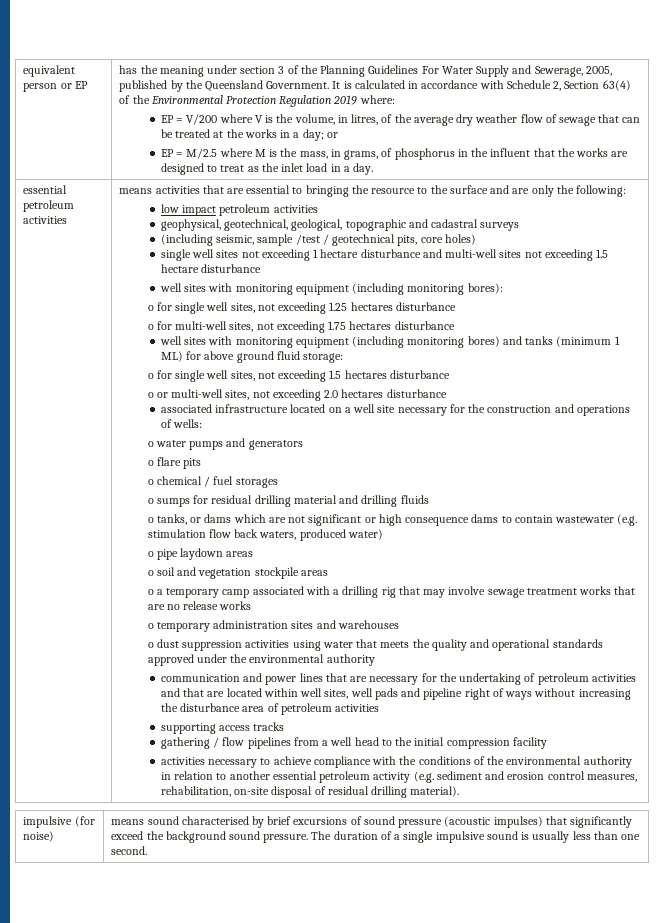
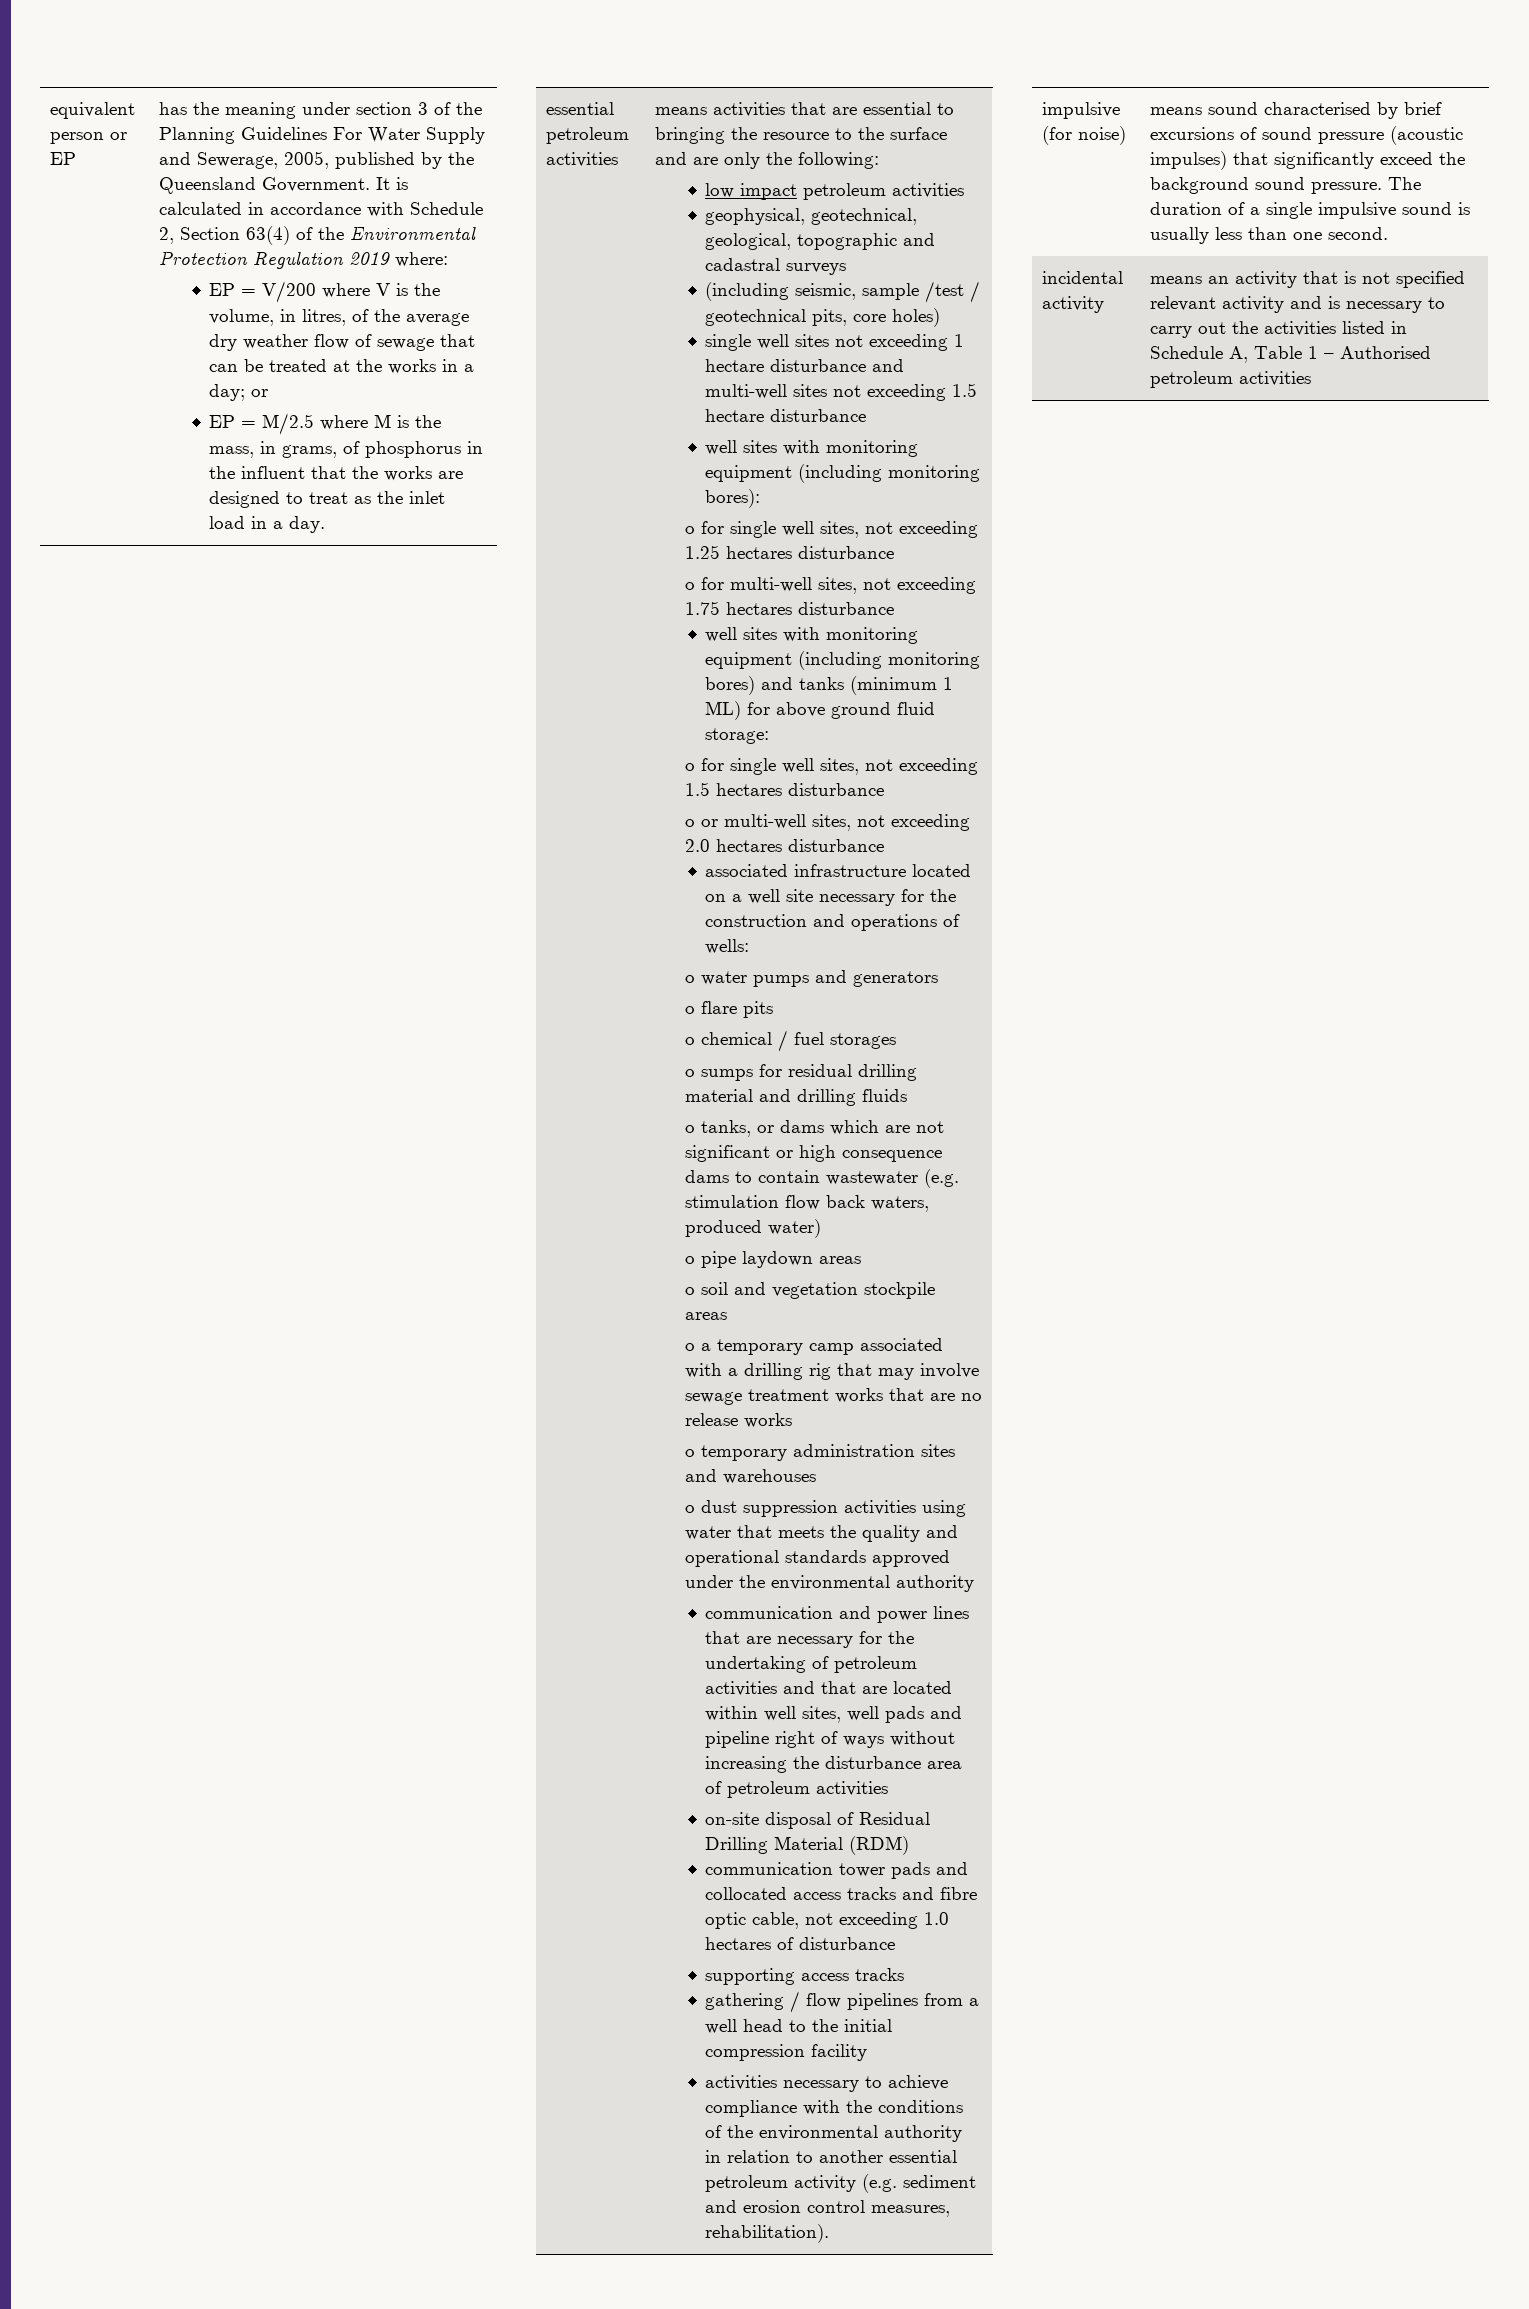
(380, 708) none -> [705,1812,931,1829] [705,1836,910,1855] [705,1862,969,1879] [705,1887,978,1900] [705,1912,950,1929] [705,1937,896,1950] // on-site disposal of Residual Drilling Material (RDM) // communication tower pads and collocated access tracks and fibre optic cable, not exceeding 1.0 hectares of disturbance
[160,786,460,798] rehabilitation, on-site disposal of residual drilling material). -> [705,2224,830,2243] rehabilitation).
(148, 850) none -> [1042,271,1124,284] [1042,296,1105,313] [1150,271,1466,288] [1150,296,1446,313] [1150,321,1408,338] [1150,346,1432,363] [1150,371,1312,388] // incidental activity | means an activity that is not specified relevant activity and is necessary to carry out the activities listed in Schedule A, Table 1 – Authorised petroleum activities

